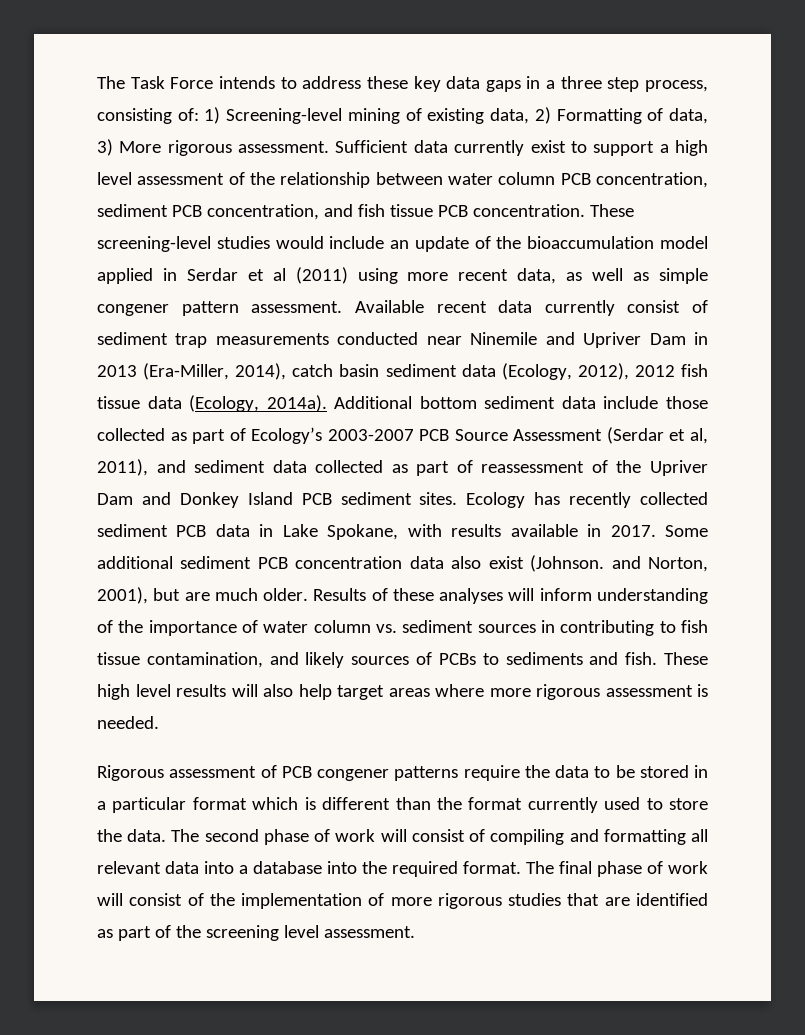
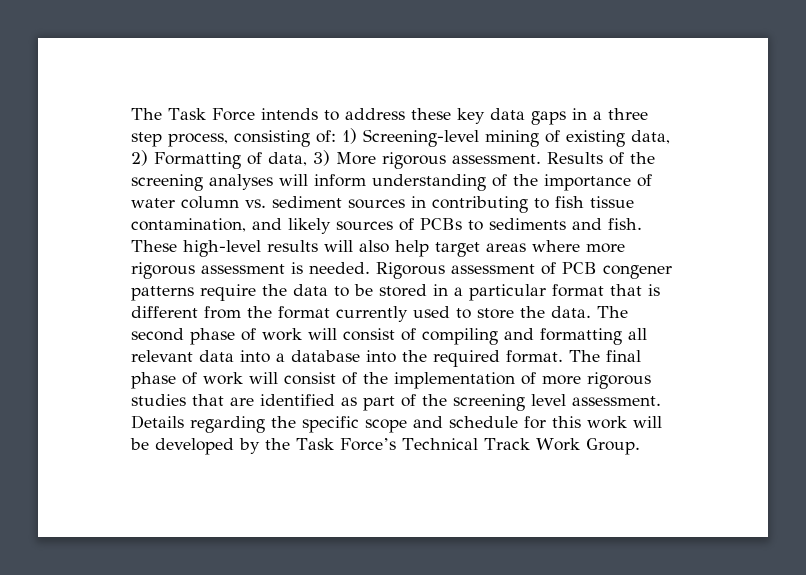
[335,140,708,156] [97,172,708,188] [97,204,634,220] [97,236,708,252] [97,267,708,284] [97,300,708,316] [97,332,708,348] [97,363,709,380] [97,395,708,412] [97,427,708,444] [97,459,708,476] [97,492,708,508] [97,524,709,540] [97,555,708,572] [97,587,434,604] Sufficient data currently exist to support a high level assessment of the relationship between water column PCB concentration, sediment PCB concentration, and fish tissue PCB concentration. These screening-level studies would include an update of the bioaccumulation model applied in Serdar et al (2011) using more recent data, as well as simple congener pattern assessment. Available recent data currently consist of sediment trap measurements conducted near Ninemile and Upriver Dam in 2013 (Era-Miller, 2014), catch basin sediment data (Ecology, 2012), 2012 fish tissue data (Ecology, 2014a). Additional bottom sediment data include those collected as part of Ecology’s 2003-2007 PCB Source Assessment (Serdar et al, 2011), and sediment data collected as part of reassessment of the Upriver Dam and Donkey Island PCB sediment sites. Ecology has recently collected sediment PCB data in Lake Spokane, with results available in 2017. Some additional sediment PCB concentration data also exist (Johnson. and Norton, 2001), but are much older. Results of these -> [547,152,655,165] [131,174,203,191] Results of the screening
[97,684,171,700] high level -> [183,240,261,257] high-level
(159, 722) // -> (370, 268) none
[252,797,299,810] which -> [610,284,642,296] that
[395,797,431,810] than -> [204,306,241,319] from
(415, 932) none -> [131,415,662,433] [130,438,640,455] Details regarding the specific scope and schedule for this work will be developed by the Task Force’s Technical Track Work Group.

